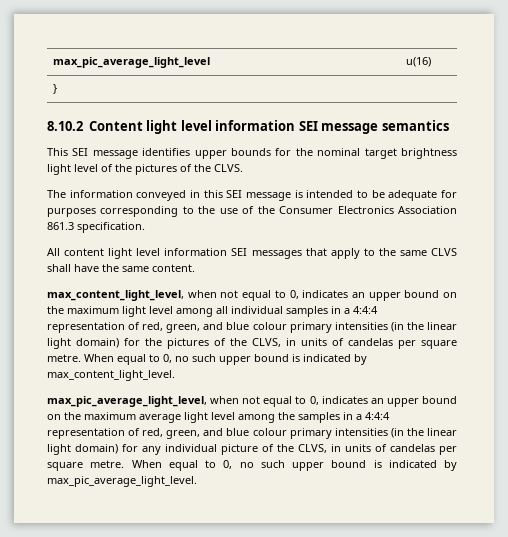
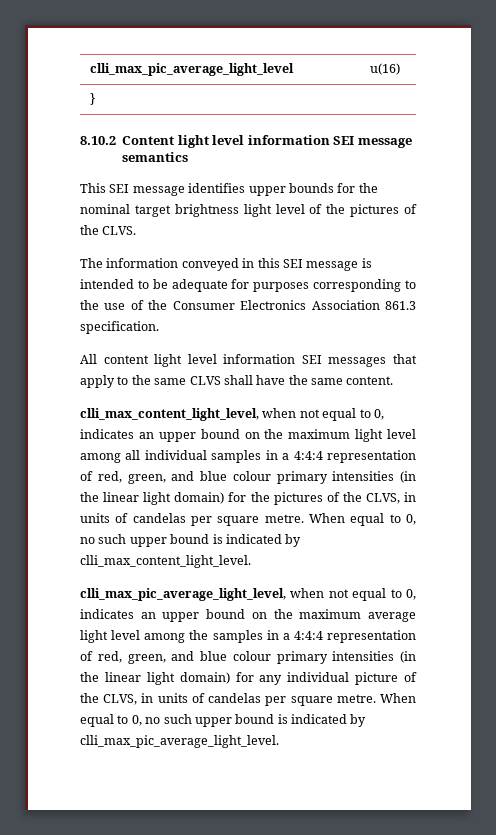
[53,57,211,68] max_pic_average_light_level -> [89,63,294,76] clli_max_pic_average_light_level
[47,290,184,301] max_content_light_level, -> [80,408,259,421] clli_max_content_light_level,
[47,370,175,381] [47,396,207,407] max_content_light_level. // max_pic_average_light_level, -> [80,555,251,568] [80,588,286,601] clli_max_content_light_level. // clli_max_pic_average_light_level,
[47,476,197,487] max_pic_average_light_level. -> [80,735,279,748] clli_max_pic_average_light_level.

